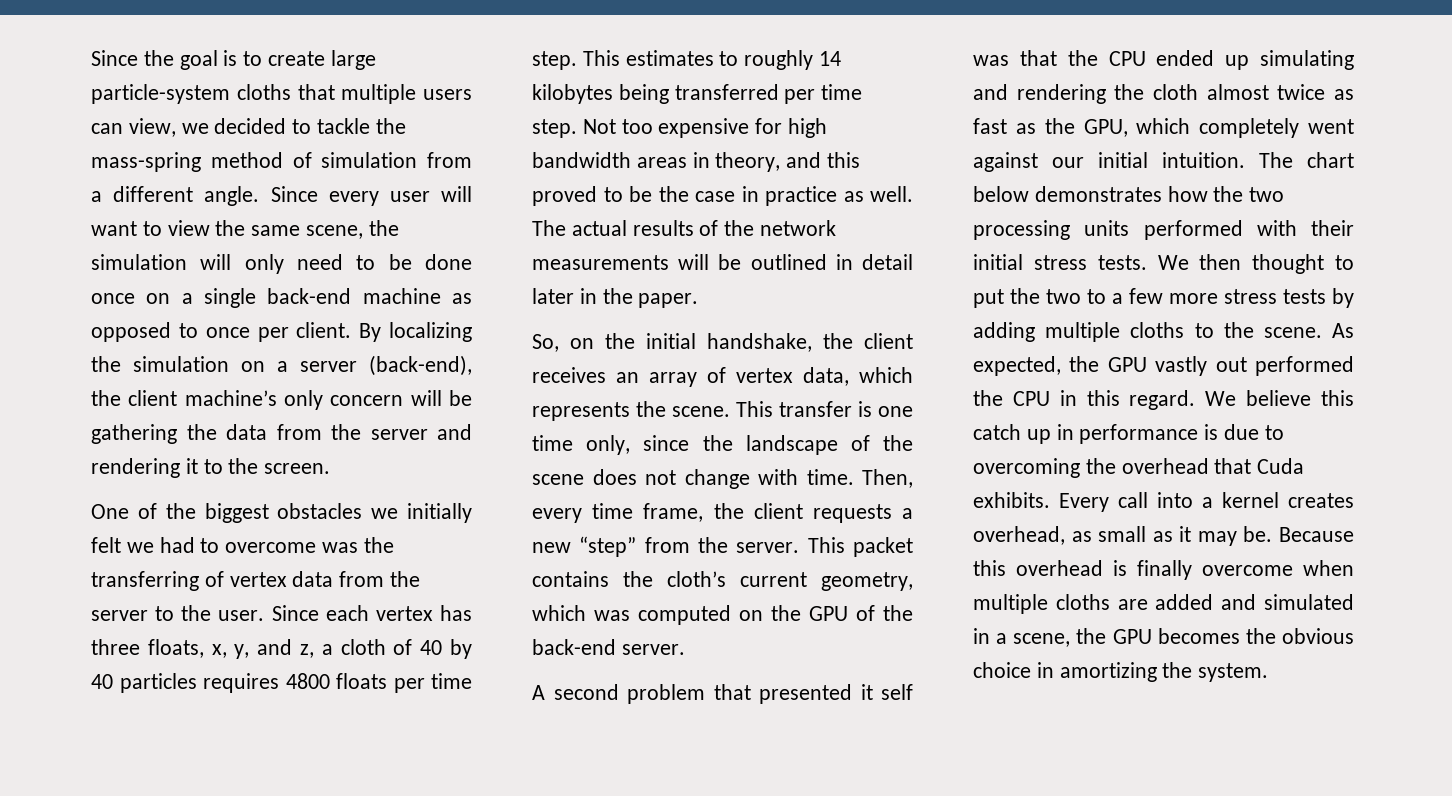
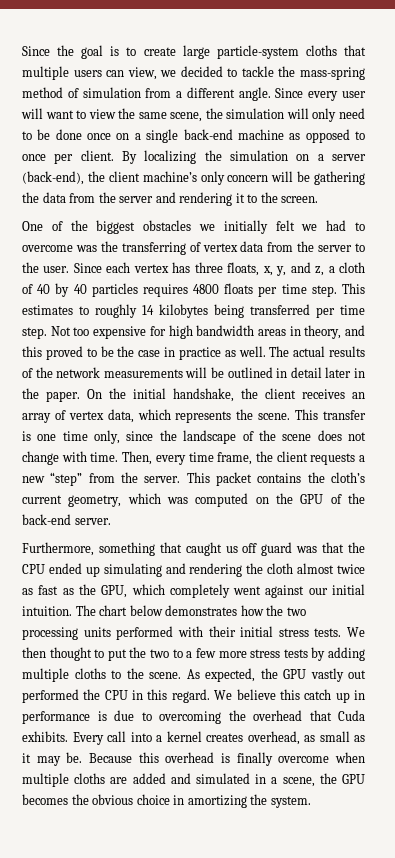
[532,334,594,352] // So, on -> [87,389,102,399] On
[532,684,913,704] A second problem that presented it self -> [22,542,293,556] Furthermore, something that caught us off guard

